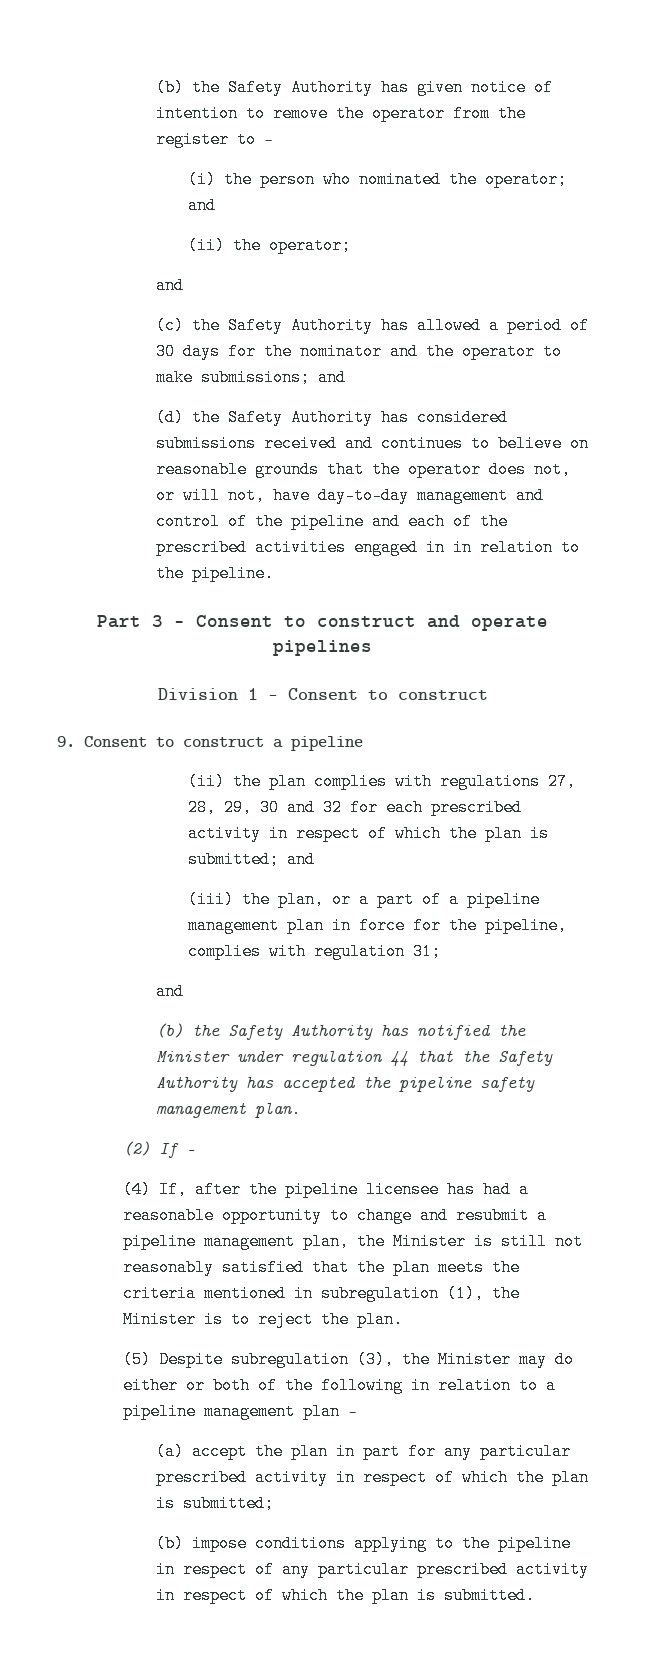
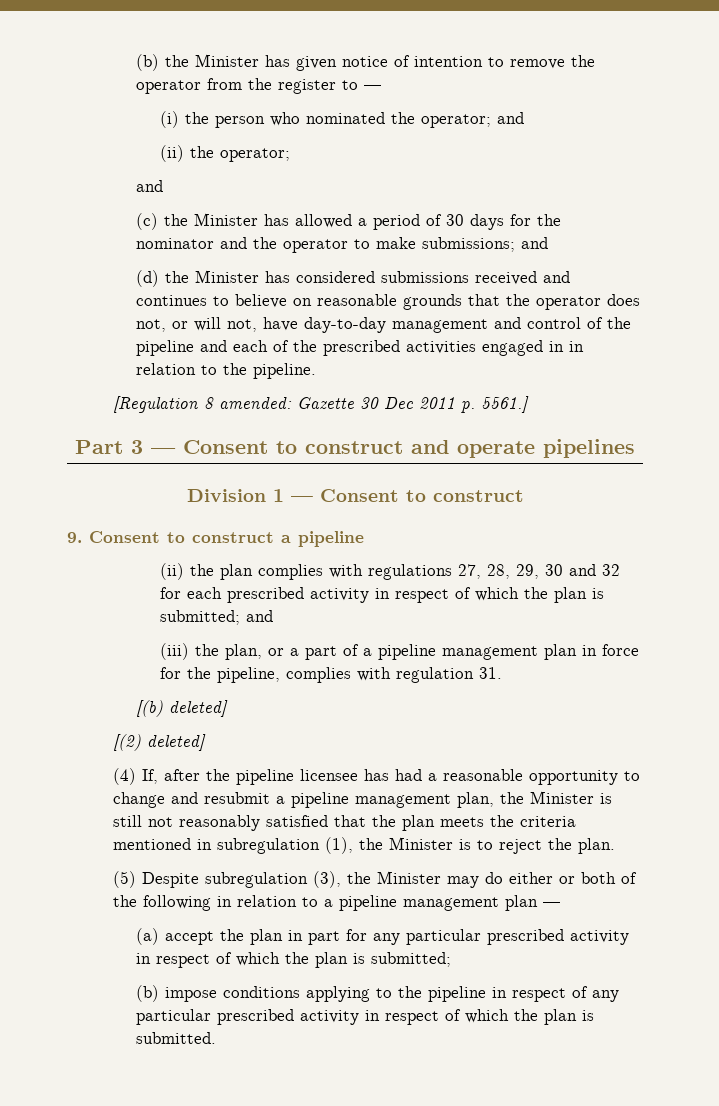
[155,79,373,96] (b) the Safety Authority -> [136,54,260,71] (b) the Minister
[227,317,373,334] Safety Authority -> [194,213,259,226] Minister
[227,409,373,426] Safety Authority -> [195,270,260,283] Minister
(274, 573) none -> [113,396,530,413] // [Regulation 8 amended: Gazette 30 Dec 2011 p. 5561.]
[413,943,442,960] [155,983,184,1000] [155,1023,526,1040] [155,1050,553,1067] [155,1076,535,1092] [155,1102,300,1118] [122,1141,195,1158] 31; // and // (b) the Safety Authority has notified the Minister under regulation 44 that the Safety Authority has accepted the pipeline safety management plan. // (2) If — -> [478,667,502,679] [136,700,229,717] [113,734,207,751] 31. // [(b) deleted] // [(2) deleted]

